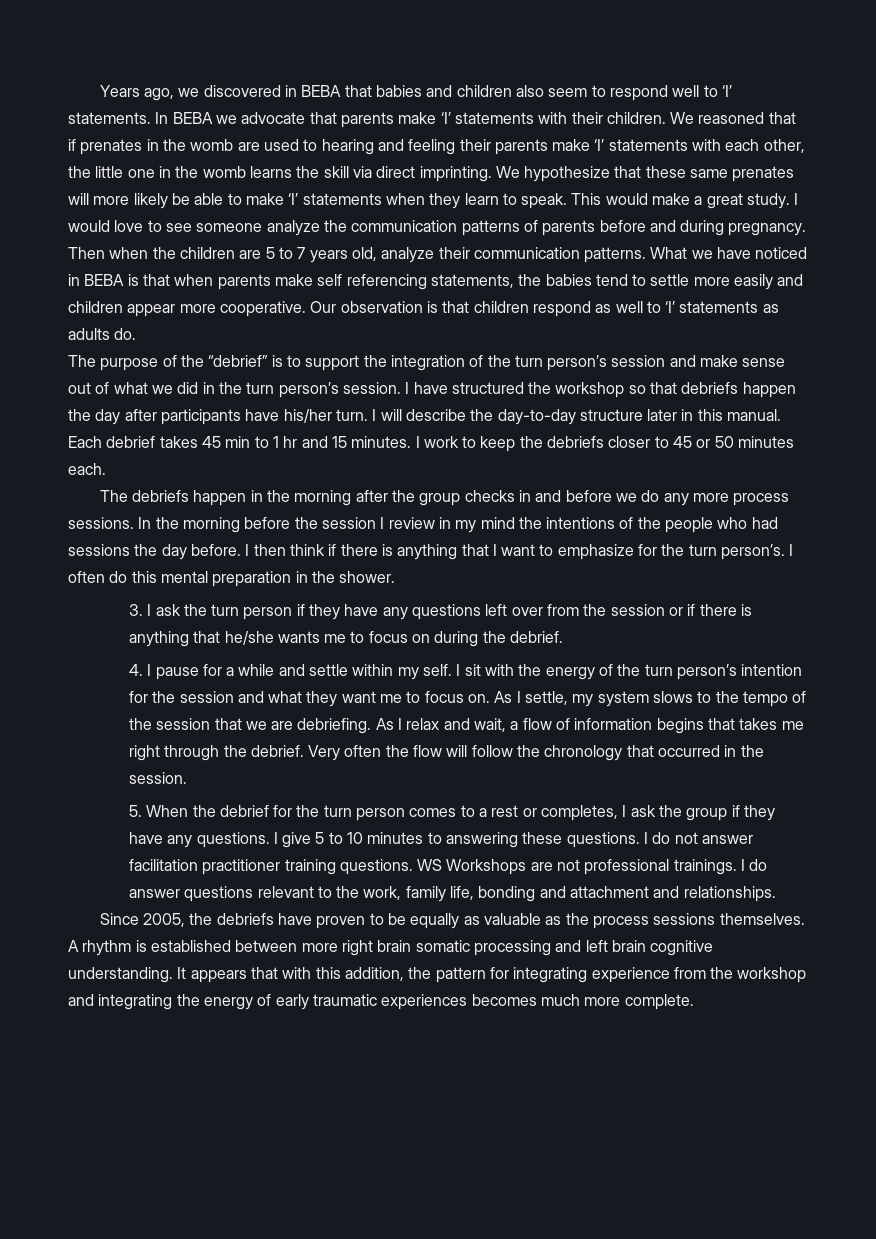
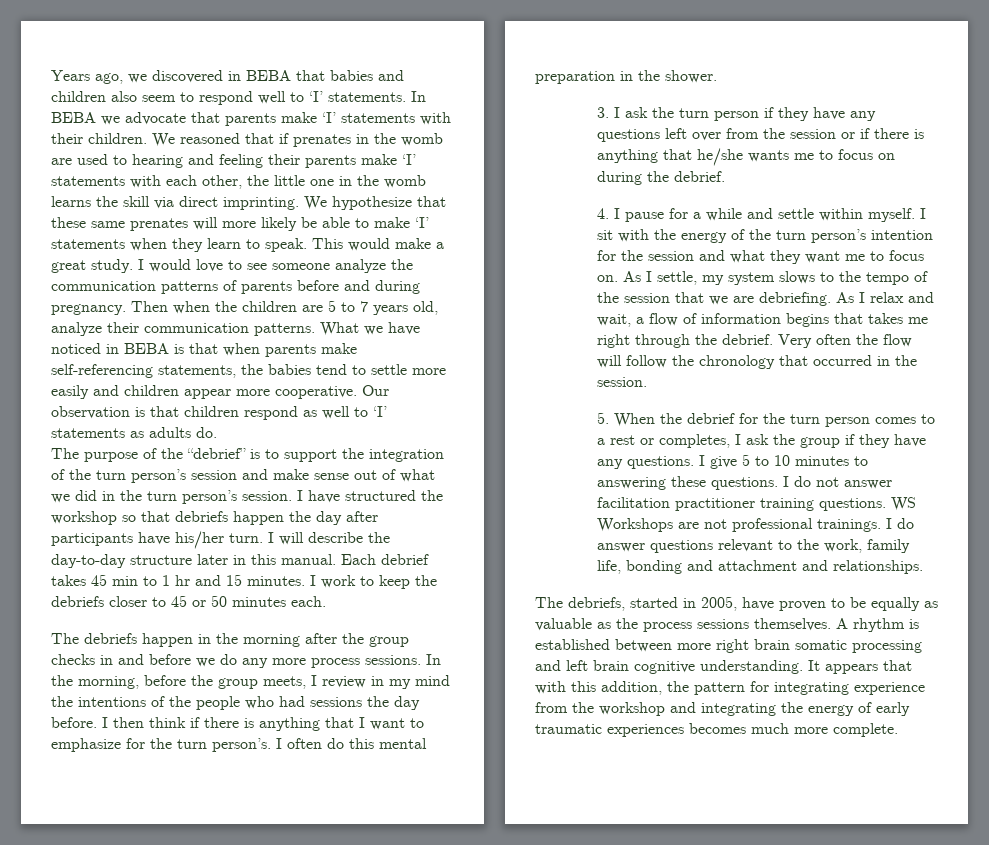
[317,274,427,290] self referencing -> [51,364,153,378] self-referencing
[182,517,240,533] morning -> [78,676,139,689] morning,
[321,517,376,529] session -> [218,676,306,689] group meets,
[397,664,453,680] my self. -> [868,208,916,222] myself.
[99,913,274,927] Since 2005, the debriefs -> [535,596,737,611] The debriefs, started in 2005,

